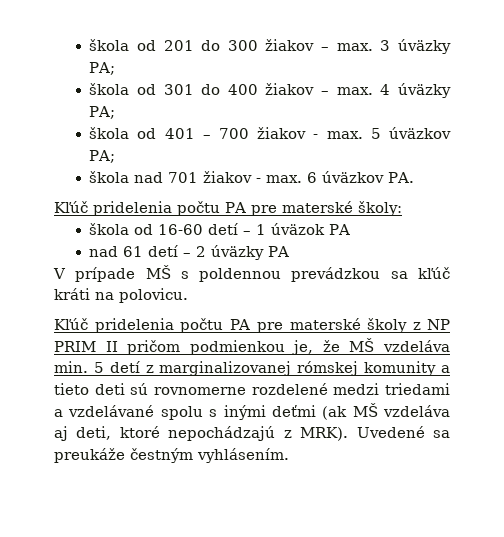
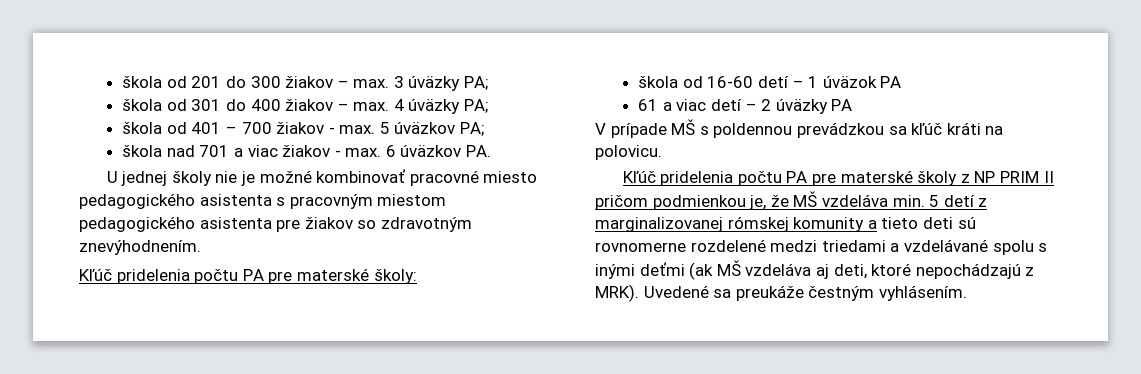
(199, 177) none -> [233,145,278,157] a viac
(415, 177) none -> [106,169,538,186] [79,193,447,209] [79,216,472,232] [79,240,201,255] // U jednej školy nie je možné kombinovať pracovné miesto pedagogického asistenta s pracovným miestom pedagogického asistenta pre žiakov so zdravotným znevýhodnením.
[89,246,144,257] nad 61 -> [638,99,707,111] 61 a viac

